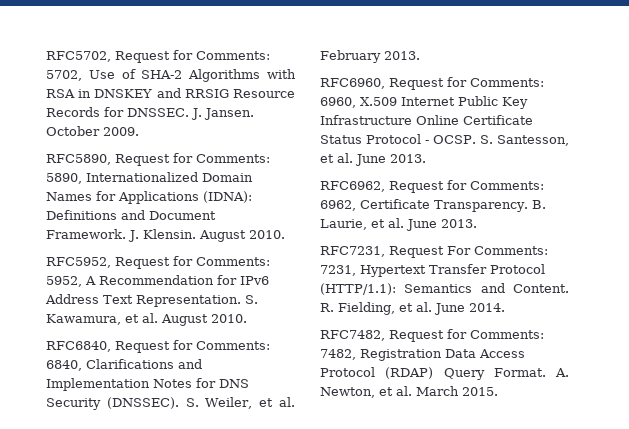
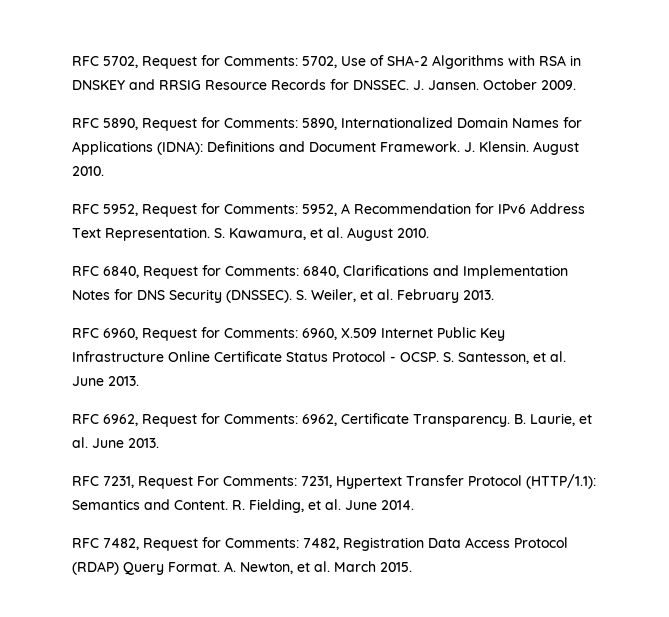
[46,51,111,62] RFC5702, -> [72,56,138,68] RFC 5702,
[46,154,111,165] RFC5890, -> [72,118,138,130] RFC 5890,
[46,257,111,268] RFC5952, -> [72,204,138,216] RFC 5952,
[46,341,111,352] RFC6840, -> [72,266,139,278] RFC 6840,
[320,78,385,89] RFC6960, -> [72,328,138,340] RFC 6960,
[320,181,385,192] RFC6962, -> [72,414,138,426] RFC 6962,
[320,246,385,257] RFC7231, -> [72,476,134,488] RFC 7231,
[320,330,385,341] RFC7482, -> [72,538,139,550] RFC 7482,

